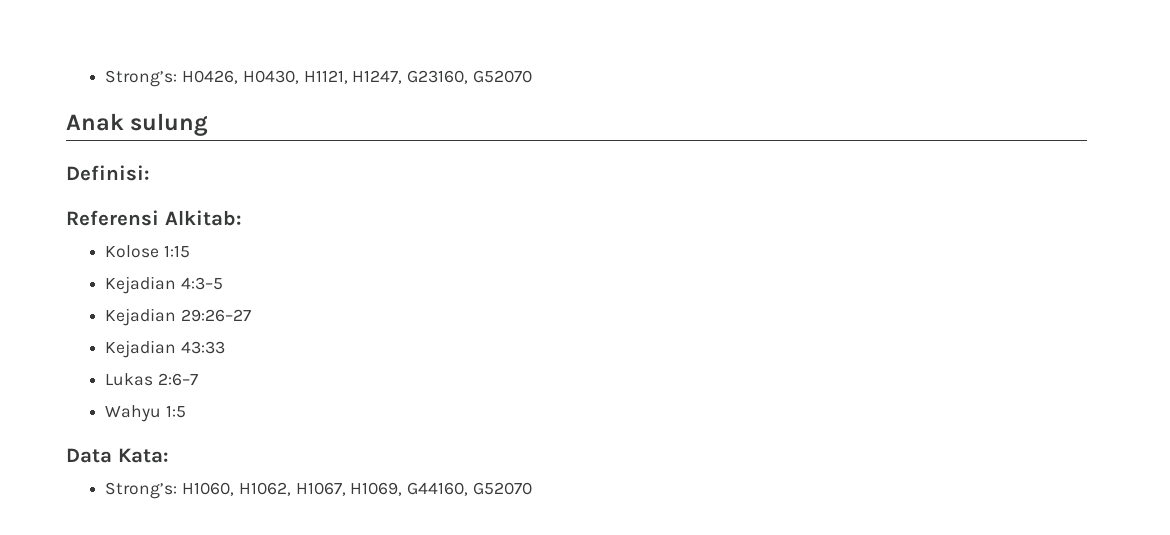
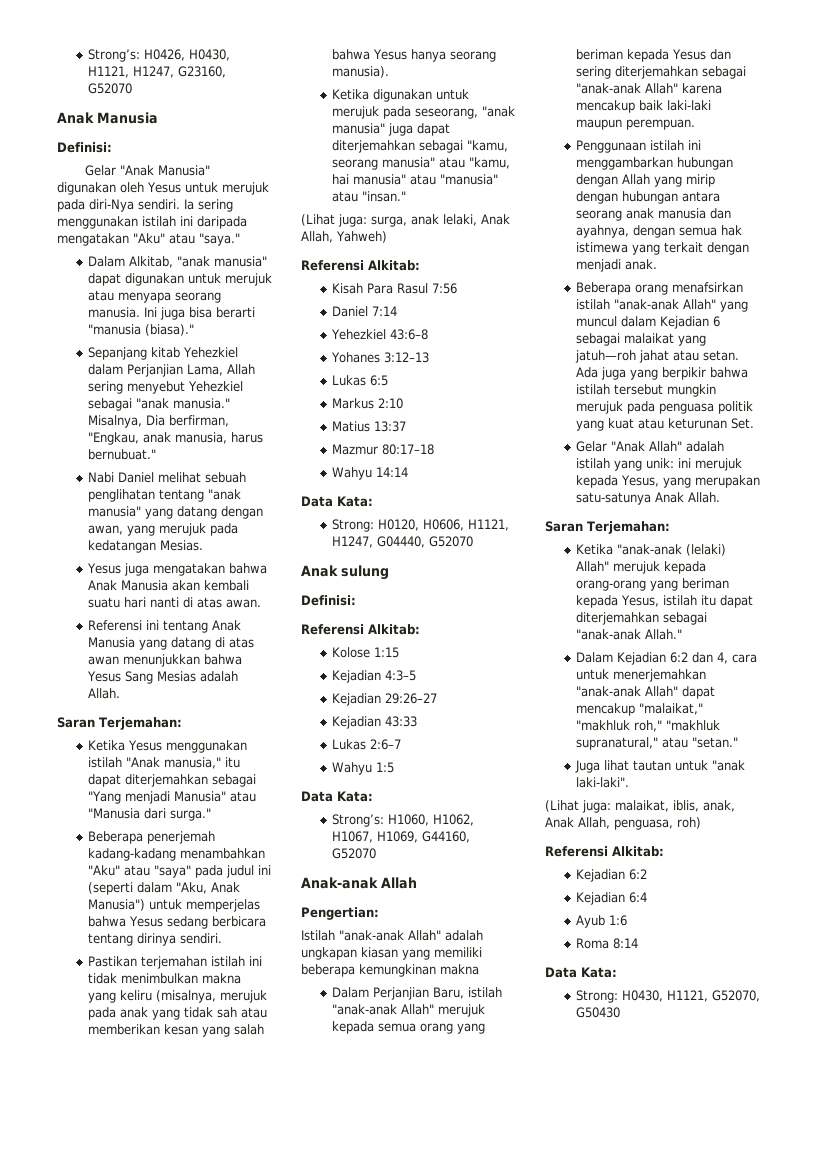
(532, 76) none -> [57,112,158,124] [57,142,112,153] [84,165,210,176] [57,182,269,195] [57,199,233,212] [57,216,247,229] [57,233,240,246] [87,256,267,268] [87,273,272,286] [87,290,221,303] [87,307,255,320] [87,324,194,336] [87,347,238,360] [87,364,255,377] [87,381,243,394] [87,398,230,411] [87,415,229,428] [87,432,263,445] [87,449,156,460] [87,472,246,483] [87,489,241,502] [87,506,263,519] [87,523,238,536] [87,540,203,553] [86,563,267,576] [87,580,249,591] [87,597,261,608] [87,620,241,633] [87,637,254,650] [87,654,242,667] [86,671,238,684] [87,688,120,699] [57,717,182,730] [87,740,247,753] [87,757,240,769] [87,774,256,787] [87,791,256,804] [87,808,211,821] [87,831,215,844] [87,848,265,861] [87,865,271,878] [87,882,240,895] [87,899,260,912] [87,916,266,929] [87,933,222,946] [87,956,262,969] [87,973,241,984] [87,990,267,1003] [87,1007,267,1020] [87,1024,264,1037] [331,49,496,62] [331,66,389,78] [331,89,469,102] [331,106,515,119] [331,123,450,136] [331,140,508,153] [331,157,510,170] [331,174,498,185] [331,191,406,202] [301,214,510,227] [301,231,387,243] [301,260,420,271] [331,283,457,294] [331,306,397,317] [330,329,428,340] [330,352,429,363] [331,375,388,386] [331,398,403,409] [331,421,406,432] [331,444,434,455] [331,467,408,480] [301,496,373,507] [331,519,509,532] [331,536,473,548] // Anak Manusia // Definisi: // Gelar "Anak Manusia" digunakan oleh Yesus untuk merujuk pada diri-Nya sendiri. Ia sering menggunakan istilah ini daripada mengatakan "Aku" atau "saya." // Dalam Alkitab, "anak manusia" dapat digunakan untuk merujuk atau menyapa seorang manusia. Ini juga bisa berarti "manusia (biasa)." // Sepanjang kitab Yehezkiel dalam Perjanjian Lama, Allah sering menyebut Yehezkiel sebagai "anak manusia." Misalnya, Dia berfirman, "Engkau, anak manusia, harus bernubuat." // Nabi Daniel melihat sebuah penglihatan tentang "anak manusia" yang datang dengan awan, yang merujuk pada kedatangan Mesias. // Yesus juga mengatakan bahwa Anak Manusia akan kembali suatu hari nanti di atas awan. // Referensi ini tentang Anak Manusia yang datang di atas awan menunjukkan bahwa Yesus Sang Mesias adalah Allah. // Saran Terjemahan: // Ketika Yesus menggunakan istilah "Anak manusia," itu dapat diterjemahkan sebagai "Yang menjadi Manusia" atau "Manusia dari surga." // Beberapa penerjemah kadang-kadang menambahkan "Aku" atau "saya" pada judul ini (seperti dalam "Aku, Anak Manusia") untuk memperjelas bahwa Yesus sedang berbicara tentang dirinya sendiri. // Pastikan terjemahan istilah ini tidak menimbulkan makna yang keliru (misalnya, merujuk pada anak yang tidak sah atau memberikan kesan yang salah bahwa Yesus hanya seorang manusia). // Ketika digunakan untuk merujuk pada seseorang, "anak manusia" juga dapat diterjemahkan sebagai "kamu, seorang manusia" atau "kamu, hai manusia" atau "manusia" atau "insan." // (Lihat juga: surga, anak lelaki, Anak Allah, Yahweh) // Referensi Alkitab: // Kisah Para Rasul 7:56 // Daniel 7:14 // Yehezkiel 43:6–8 // Yohanes 3:12–13 // Lukas 6:5 // Markus 2:10 // Matius 13:37 // Mazmur 80:17–18 // Wahyu 14:14 // Data Kata: // Strong: H0120, H0606, H1121, H1247, G04440, G52070
(532, 488) none -> [301,877,417,889] [301,907,379,920] [301,930,483,941] [301,947,482,960] [301,964,479,977] [331,987,502,1000] [331,1004,485,1017] [331,1021,485,1034] [575,49,731,62] [575,66,746,79] [575,83,722,94] [575,100,711,113] [575,119,695,130] [575,140,701,153] [575,157,733,170] [575,174,715,187] [575,191,720,204] [575,208,731,221] [575,225,742,238] [575,242,749,255] [575,259,657,272] [575,282,743,295] [575,299,748,312] [575,316,720,329] [575,333,706,346] [574,350,739,363] [575,367,748,380] [575,384,716,397] [575,401,753,414] [575,418,754,431] [575,441,724,452] [575,458,742,471] [575,475,760,488] [575,492,720,505] [545,521,670,534] [575,544,726,556] [575,561,706,574] [575,578,729,591] [575,595,753,608] [575,612,707,625] [575,629,682,640] [575,652,757,665] [575,669,706,682] [575,686,715,699] [575,703,703,716] [575,720,720,732] [575,737,738,750] [574,760,745,773] [575,777,629,788] [545,800,735,813] [545,817,701,830] [545,846,664,857] [575,869,647,882] [575,892,647,905] [575,915,627,928] [575,938,638,949] [545,967,617,978] [575,990,760,1003] [575,1007,620,1018] // Anak-anak Allah // Pengertian: // Istilah "anak-anak Allah" adalah ungkapan kiasan yang memiliki beberapa kemungkinan makna // Dalam Perjanjian Baru, istilah "anak-anak Allah" merujuk kepada semua orang yang beriman kepada Yesus dan sering diterjemahkan sebagai "anak-anak Allah" karena mencakup baik laki-laki maupun perempuan. // Penggunaan istilah ini menggambarkan hubungan dengan Allah yang mirip dengan hubungan antara seorang anak manusia dan ayahnya, dengan semua hak istimewa yang terkait dengan menjadi anak. // Beberapa orang menafsirkan istilah "anak-anak Allah" yang muncul dalam Kejadian 6 sebagai malaikat yang jatuh—roh jahat atau setan. Ada juga yang berpikir bahwa istilah tersebut mungkin merujuk pada penguasa politik yang kuat atau keturunan Set. // Gelar "Anak Allah" adalah istilah yang unik: ini merujuk kepada Yesus, yang merupakan satu-satunya Anak Allah. // Saran Terjemahan: // Ketika "anak-anak (lelaki) Allah" merujuk kepada orang-orang yang beriman kepada Yesus, istilah itu dapat diterjemahkan sebagai "anak-anak Allah." // Dalam Kejadian 6:2 dan 4, cara untuk menerjemahkan "anak-anak Allah" dapat mencakup "malaikat," "makhluk roh," "makhluk supranatural," atau "setan." // Juga lihat tautan untuk "anak laki-laki". // (Lihat juga: malaikat, iblis, anak, Anak Allah, penguasa, roh) // Referensi Alkitab: // Kejadian 6:2 // Kejadian 6:4 // Ayub 1:6 // Roma 8:14 // Data Kata: // Strong: H0430, H1121, G52070, G50430

